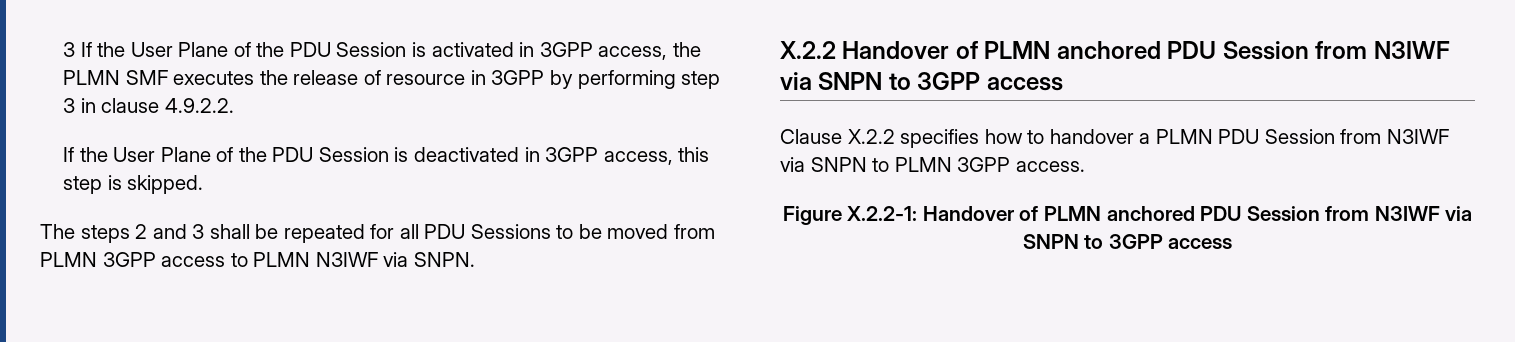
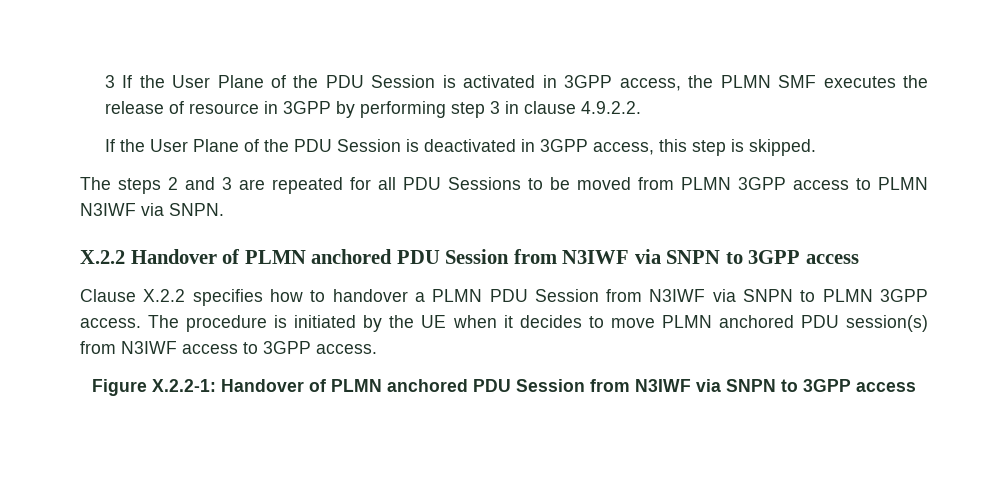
[209,224,279,239] shall be -> [239,179,265,190] are
(1085, 166) none -> [148,315,928,332] [80,341,377,354] The procedure is initiated by the UE when it decides to move PLMN anchored PDU session(s) from N3IWF access to 3GPP access.

